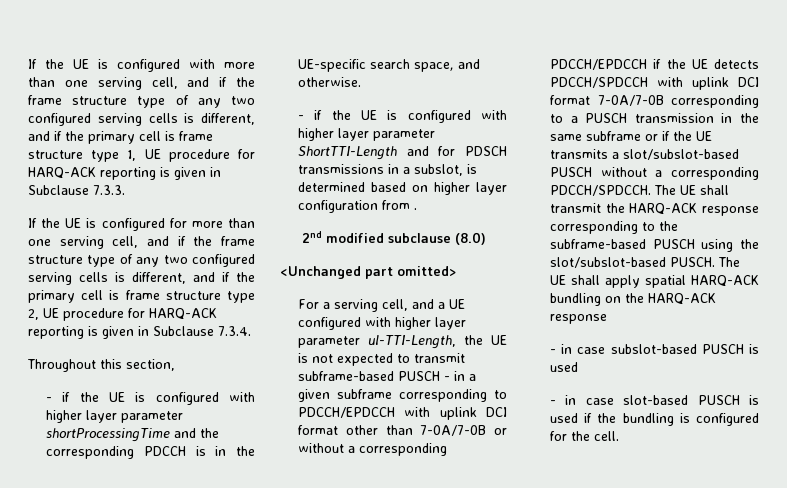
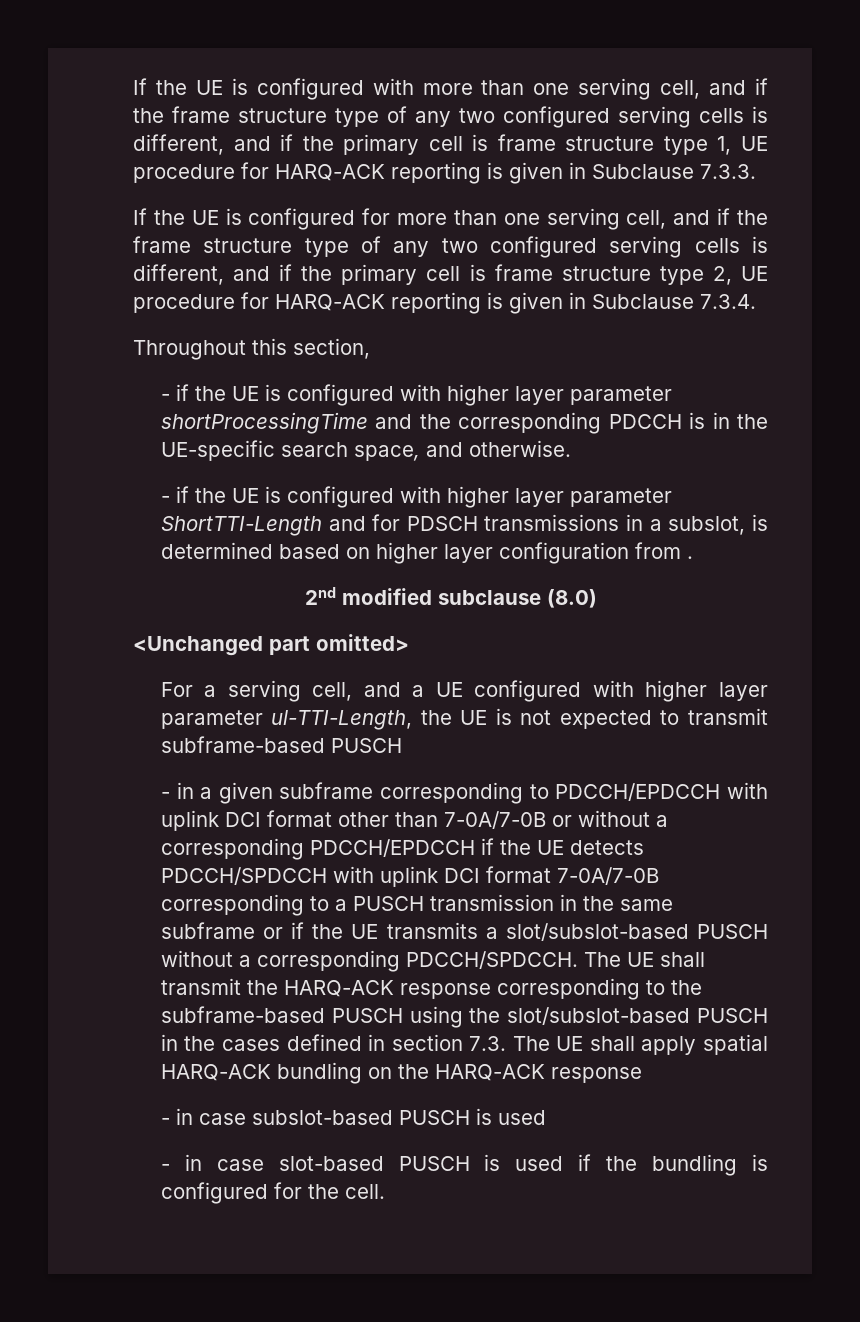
(441, 376) none -> (402, 745) //
[670,257,716,267] PUSCH. -> [697,1008,769,1023] [160,1034,507,1051] PUSCH in the cases defined in section 7.3.

